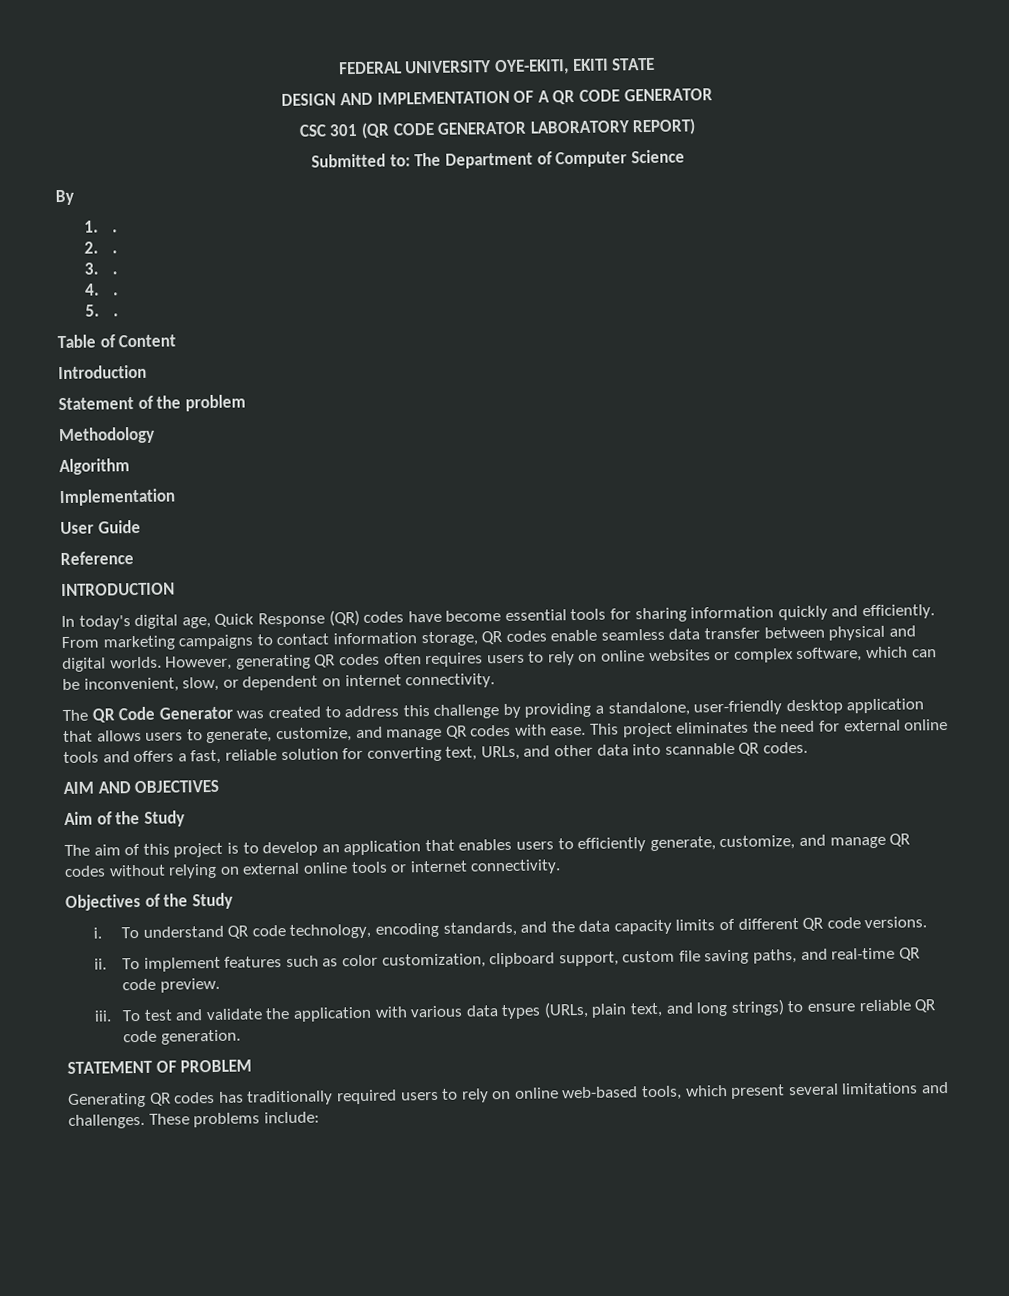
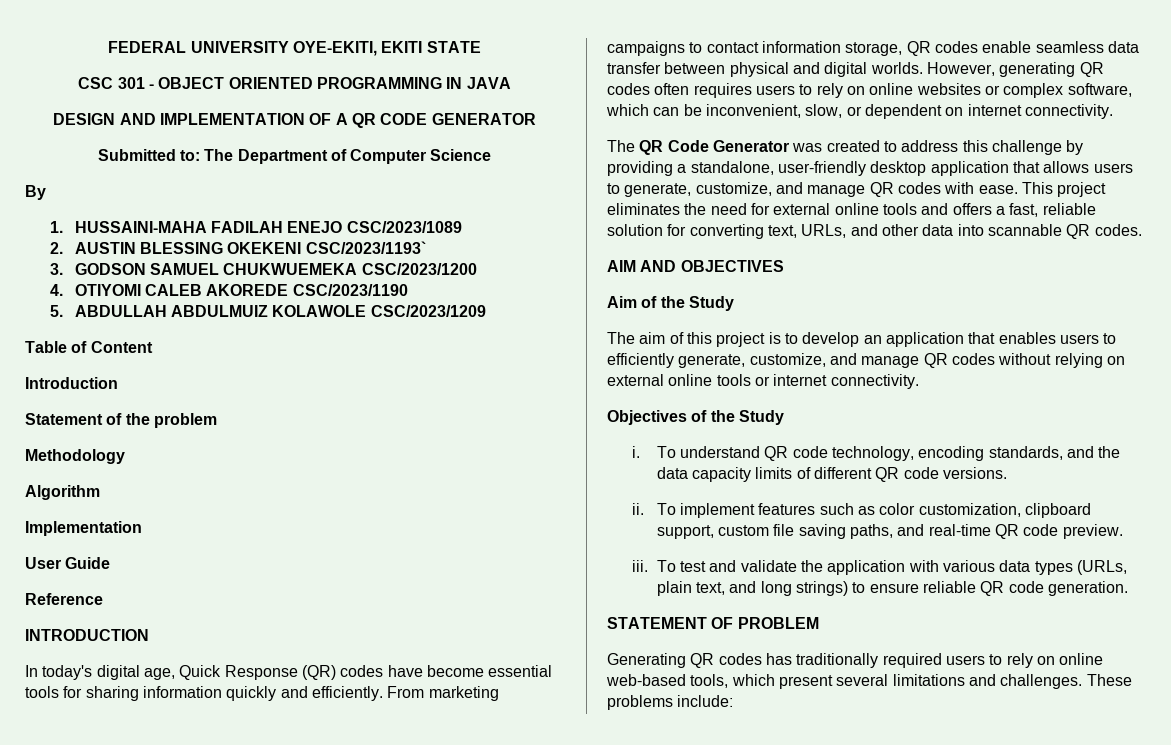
(656, 64) none -> [78,77,511,89] // CSC 301 - OBJECT ORIENTED PROGRAMMING IN JAVA
[298,118,697,139] // CSC 301 (QR CODE GENERATOR LABORATORY REPORT) -> (536, 119) none
[111,229,118,233] [83,241,118,254] [83,262,118,275] [84,283,119,296] [84,304,119,317] . // 2. . // 3. . // 4. . // 5. . -> [74,221,462,233] [49,241,426,254] [49,263,477,275] [49,284,408,296] [49,305,486,317] HUSSAINI-MAHA FADILAH ENEJO CSC/2023/1089 // 2. AUSTIN BLESSING OKEKENI CSC/2023/1193` // 3. GODSON SAMUEL CHUKWUEMEKA CSC/2023/1200 // 4. OTIYOMI CALEB AKOREDE CSC/2023/1190 // 5. ABDULLAH ABDULMUIZ KOLAWOLE CSC/2023/1209

